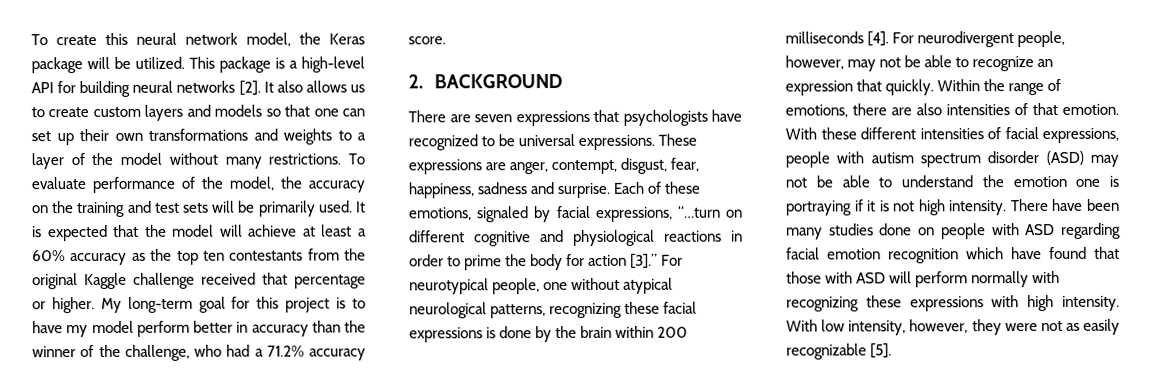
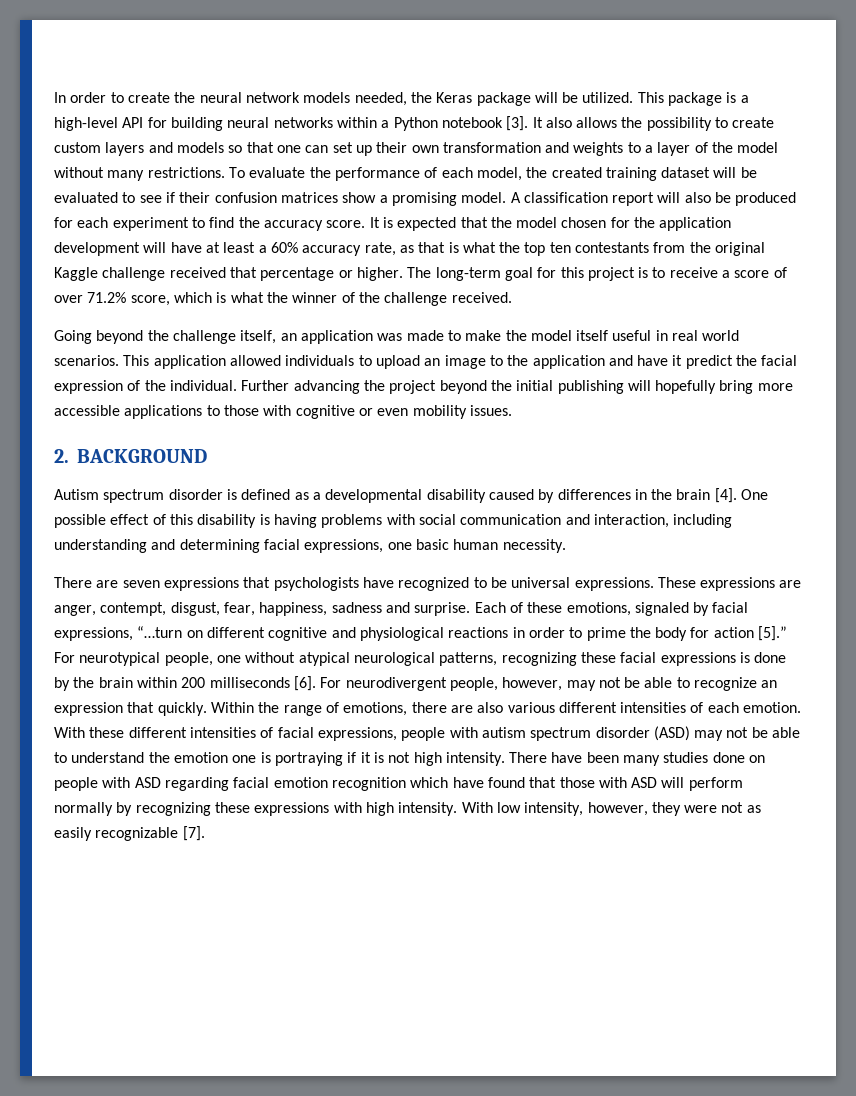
[31,32,291,47] To create this neural network model, -> [54,92,407,106] In order to create the neural network models needed,
[238,80,261,96] [2]. -> [336,116,529,131] within a Python notebook [3].
[350,84,365,93] us -> [621,117,712,131] the possibility
[148,128,248,141] transformations -> [442,142,541,153] transformation
(86, 183) none -> [309,167,331,178] the
[201,176,365,193] [32,200,353,218] the model, the accuracy on the training and test sets will be primarily used. -> [441,167,757,181] [54,192,797,206] [54,217,366,231] each model, the created training dataset will be evaluated to see if their confusion matrices show a promising model. A classification report will also be produced for each experiment to find the accuracy score.
[219,224,298,237] will achieve -> [561,217,732,231] [54,242,202,256] chosen for the application development will have
[131,252,146,261] as -> [364,242,496,256] rate, as that is what
[100,297,122,313] My -> [407,267,432,278] The
[32,320,366,338] [32,344,366,361] [408,36,446,45] [408,74,563,89] have my model perform better in accuracy than the winner of the challenge, who had a 71.2% accuracy score. // 2. BACKGROUND -> [669,267,787,278] [54,292,512,306] [54,330,740,344] [54,355,798,369] [54,380,793,394] [54,405,512,419] [54,449,208,463] [54,488,769,503] [54,514,733,528] [54,539,566,553] receive a score of over 71.2% score, which is what the winner of the challenge received. // Going beyond the challenge itself, an application was made to make the model itself useful in real world scenarios. This application allowed individuals to upload an image to the application and have it predict the facial expression of the individual. Further advancing the project beyond the initial publishing will hopefully bring more accessible applications to those with cognitive or even mobility issues. // 2. BACKGROUND // Autism spectrum disorder is defined as a developmental disability caused by differences in the brain [4]. One possible effect of this disability is having problems with social communication and interaction, including understanding and determining facial expressions, one basic human necessity.
[630,253,659,269] [3].” -> [758,626,788,641] [5].”
[867,31,890,47] [4]. -> [293,676,316,691] [6].
[946,102,1058,116] intensities of that -> [507,702,739,713] various different intensities of each
[1032,270,1061,284] with -> [116,802,133,816] by
[870,343,893,359] [5]. -> [182,826,205,841] [7].

